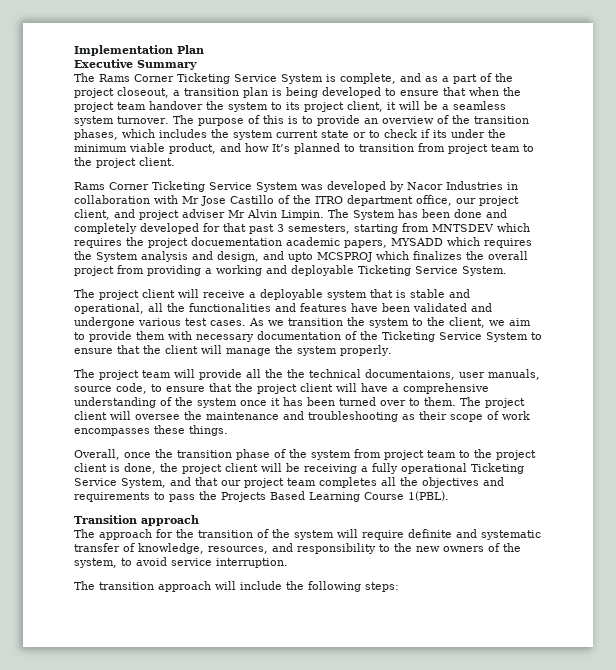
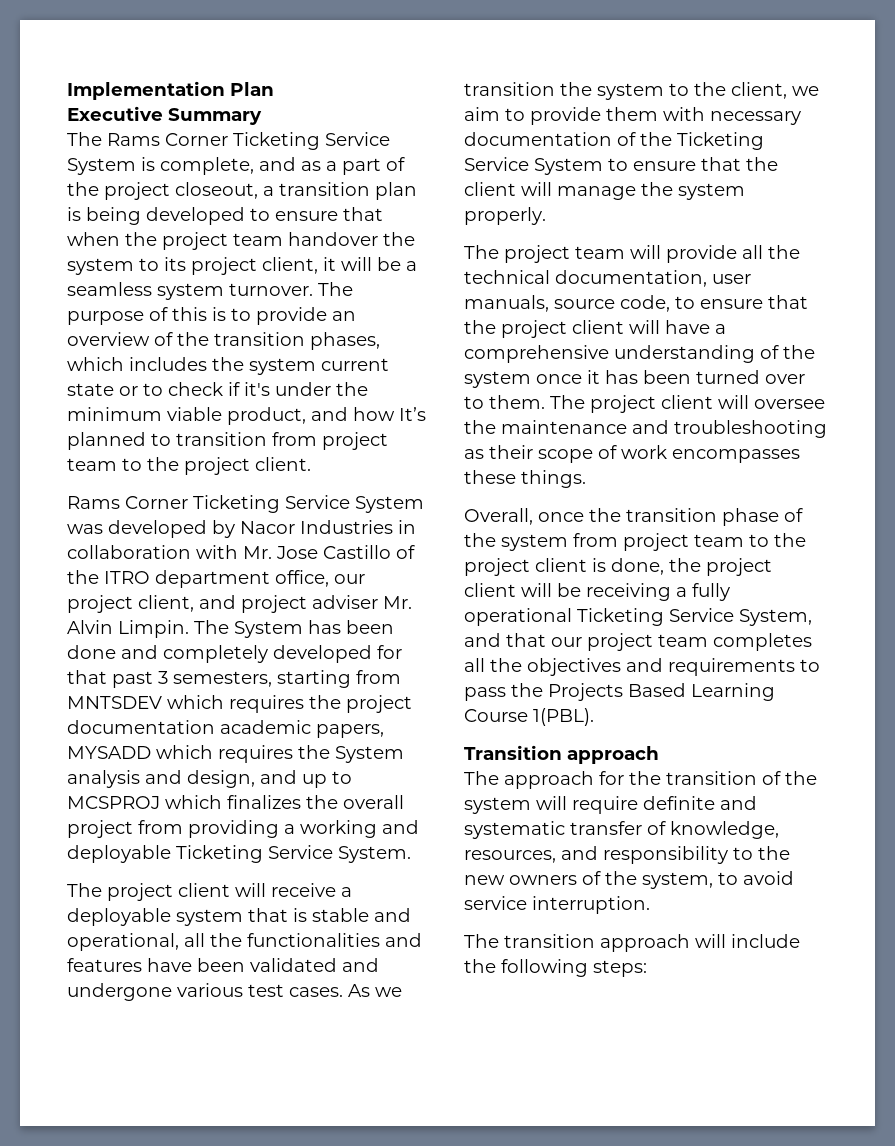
[433,130,447,138] its -> [244,382,270,396] it's
[182,196,199,204] Mr -> [243,546,272,559] Mr.
[228,210,245,218] Mr -> [383,596,412,609] Mr.
[191,237,282,246] docuementation -> [67,720,215,734] documentation
[288,252,313,262] upto -> [302,771,352,788] up to
[287,369,455,380] the technical documentaions, -> [464,270,707,287] technical documentation,

